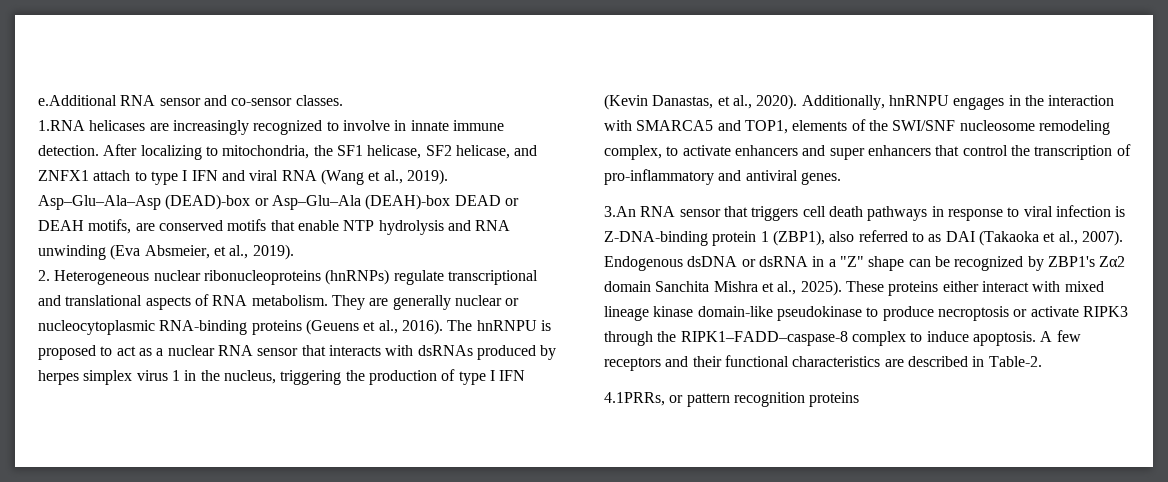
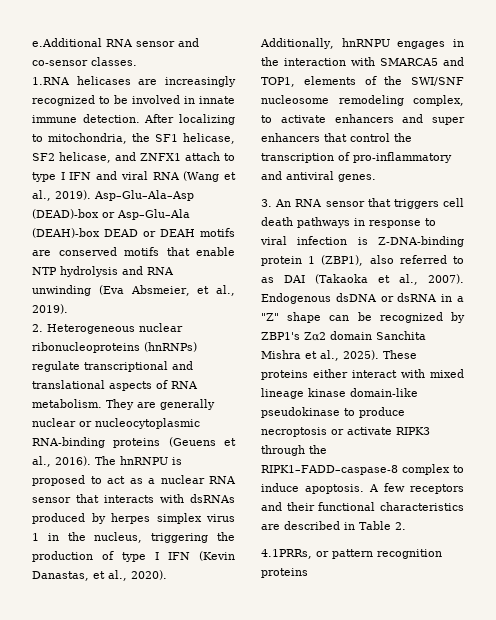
[342,120,390,131] involve -> [114,95,180,104] be involved
[88,219,132,234] motifs, -> [200,228,235,237] motifs
[604,206,636,217] 3.An -> [261,199,292,207] 3. An
[988,356,1042,367] Table-2. -> [359,521,406,530] Table 2.

